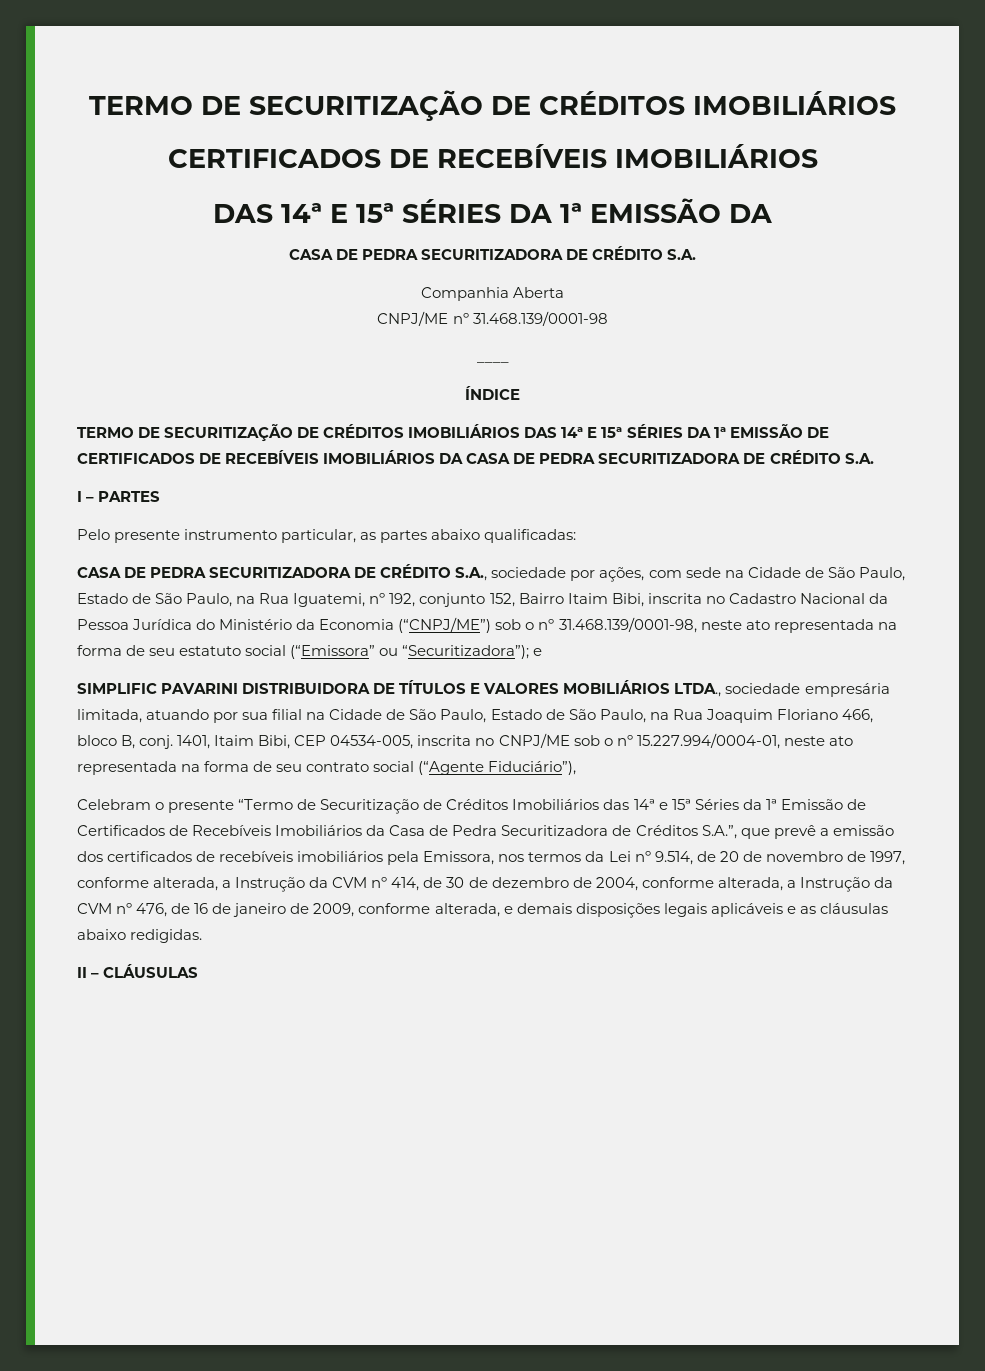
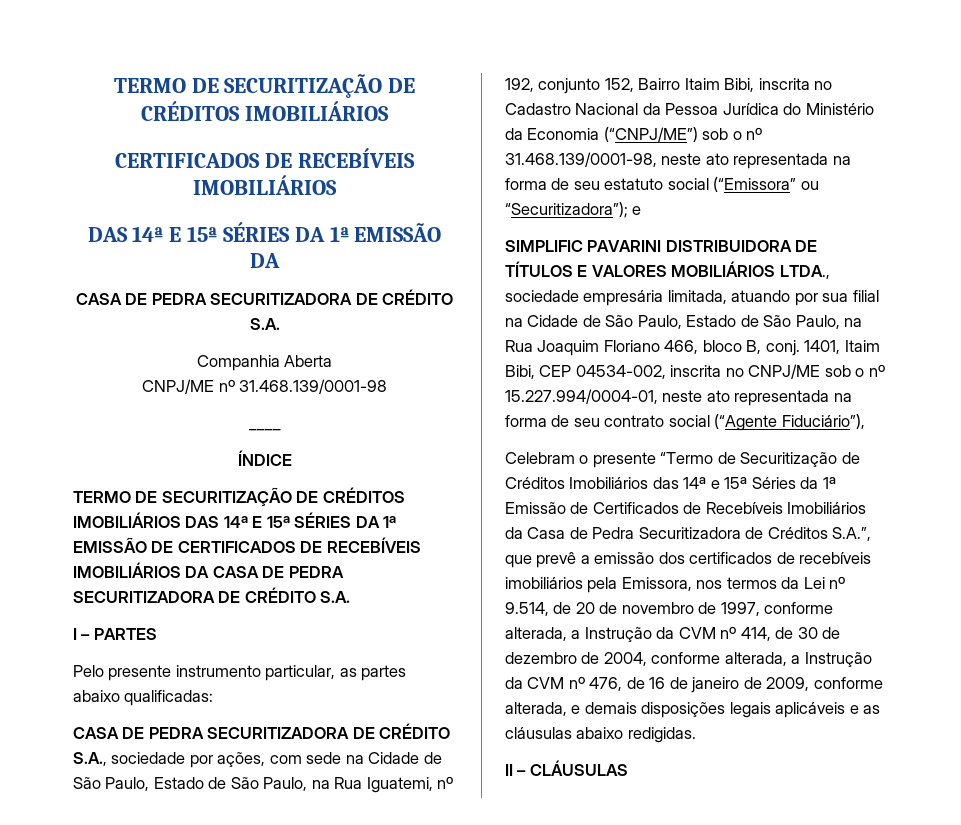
[330,735,414,749] 04534-005, -> [575,365,666,379] 04534-002,

